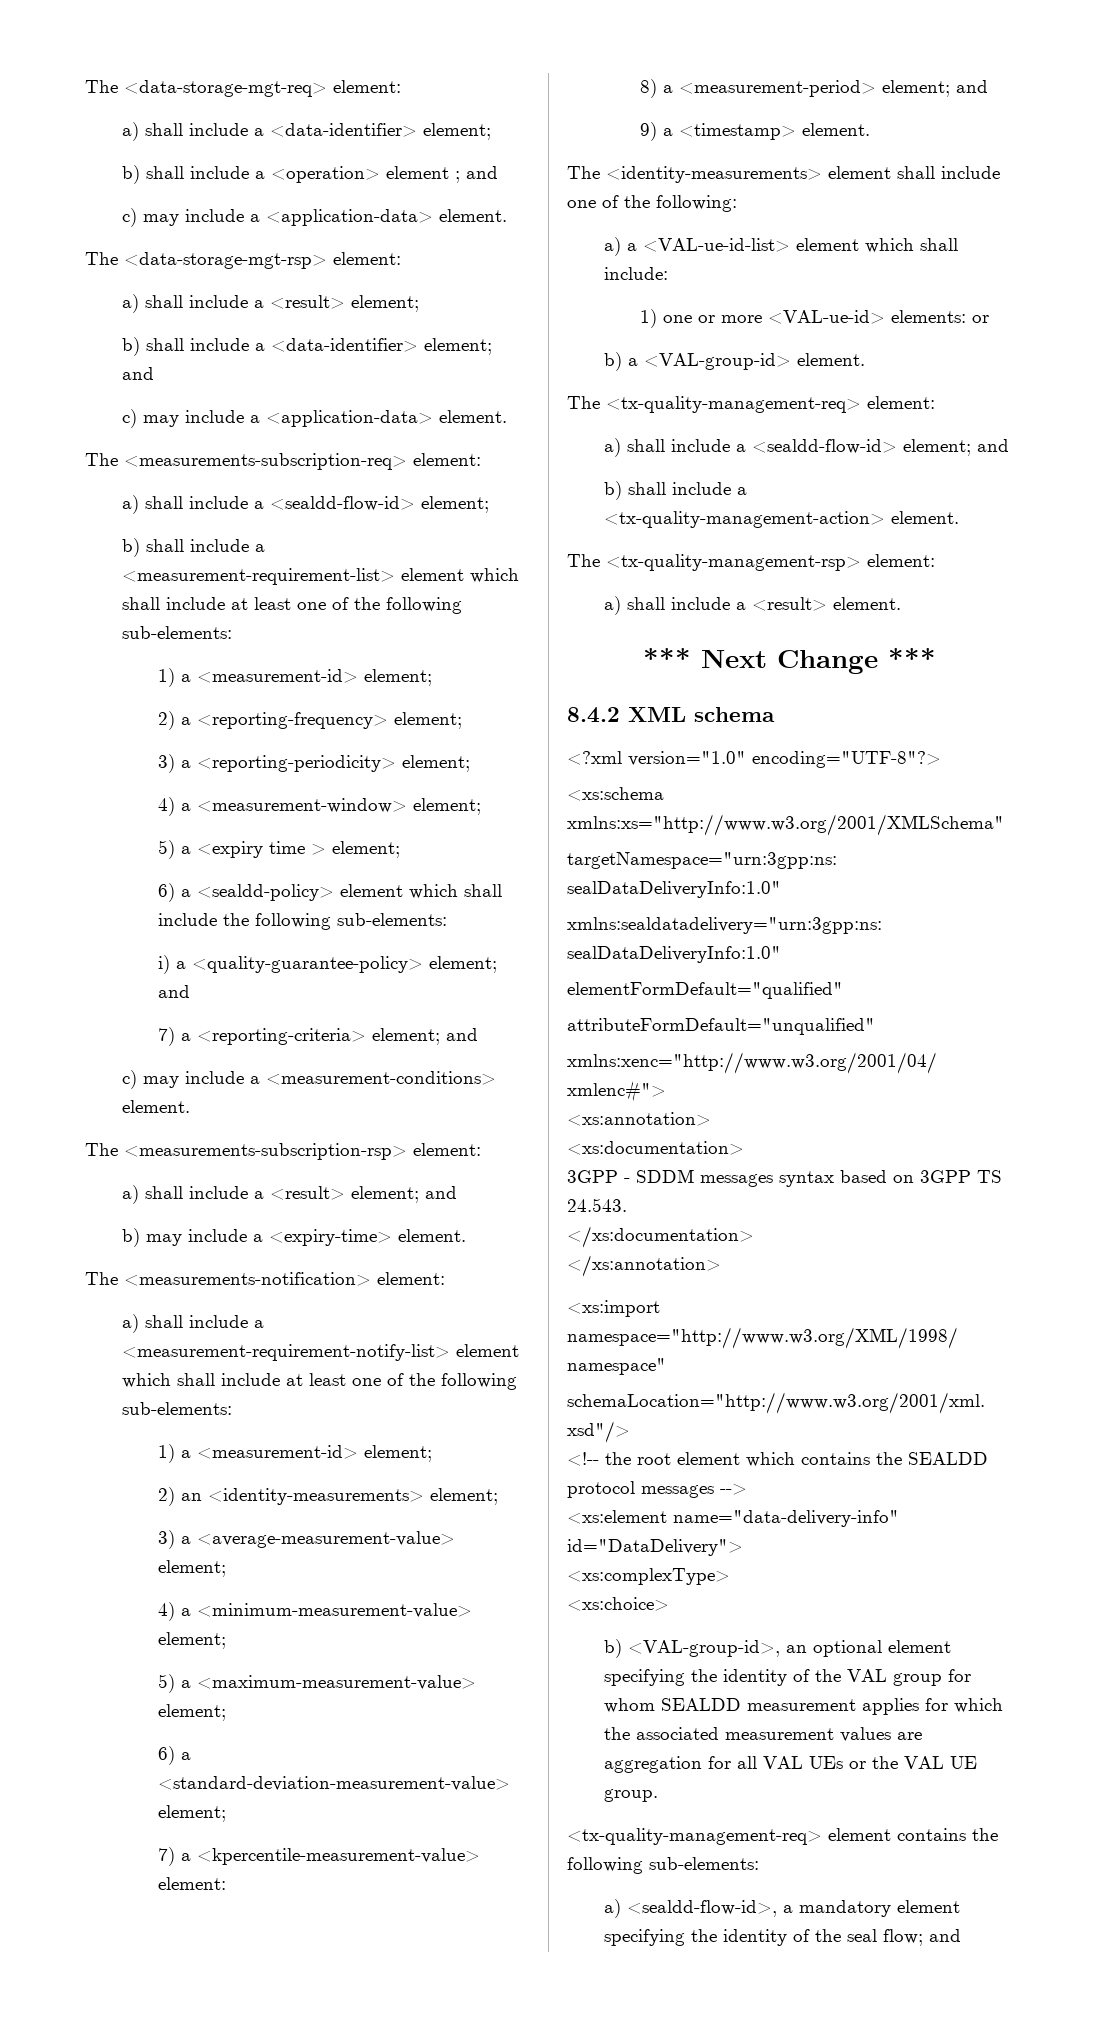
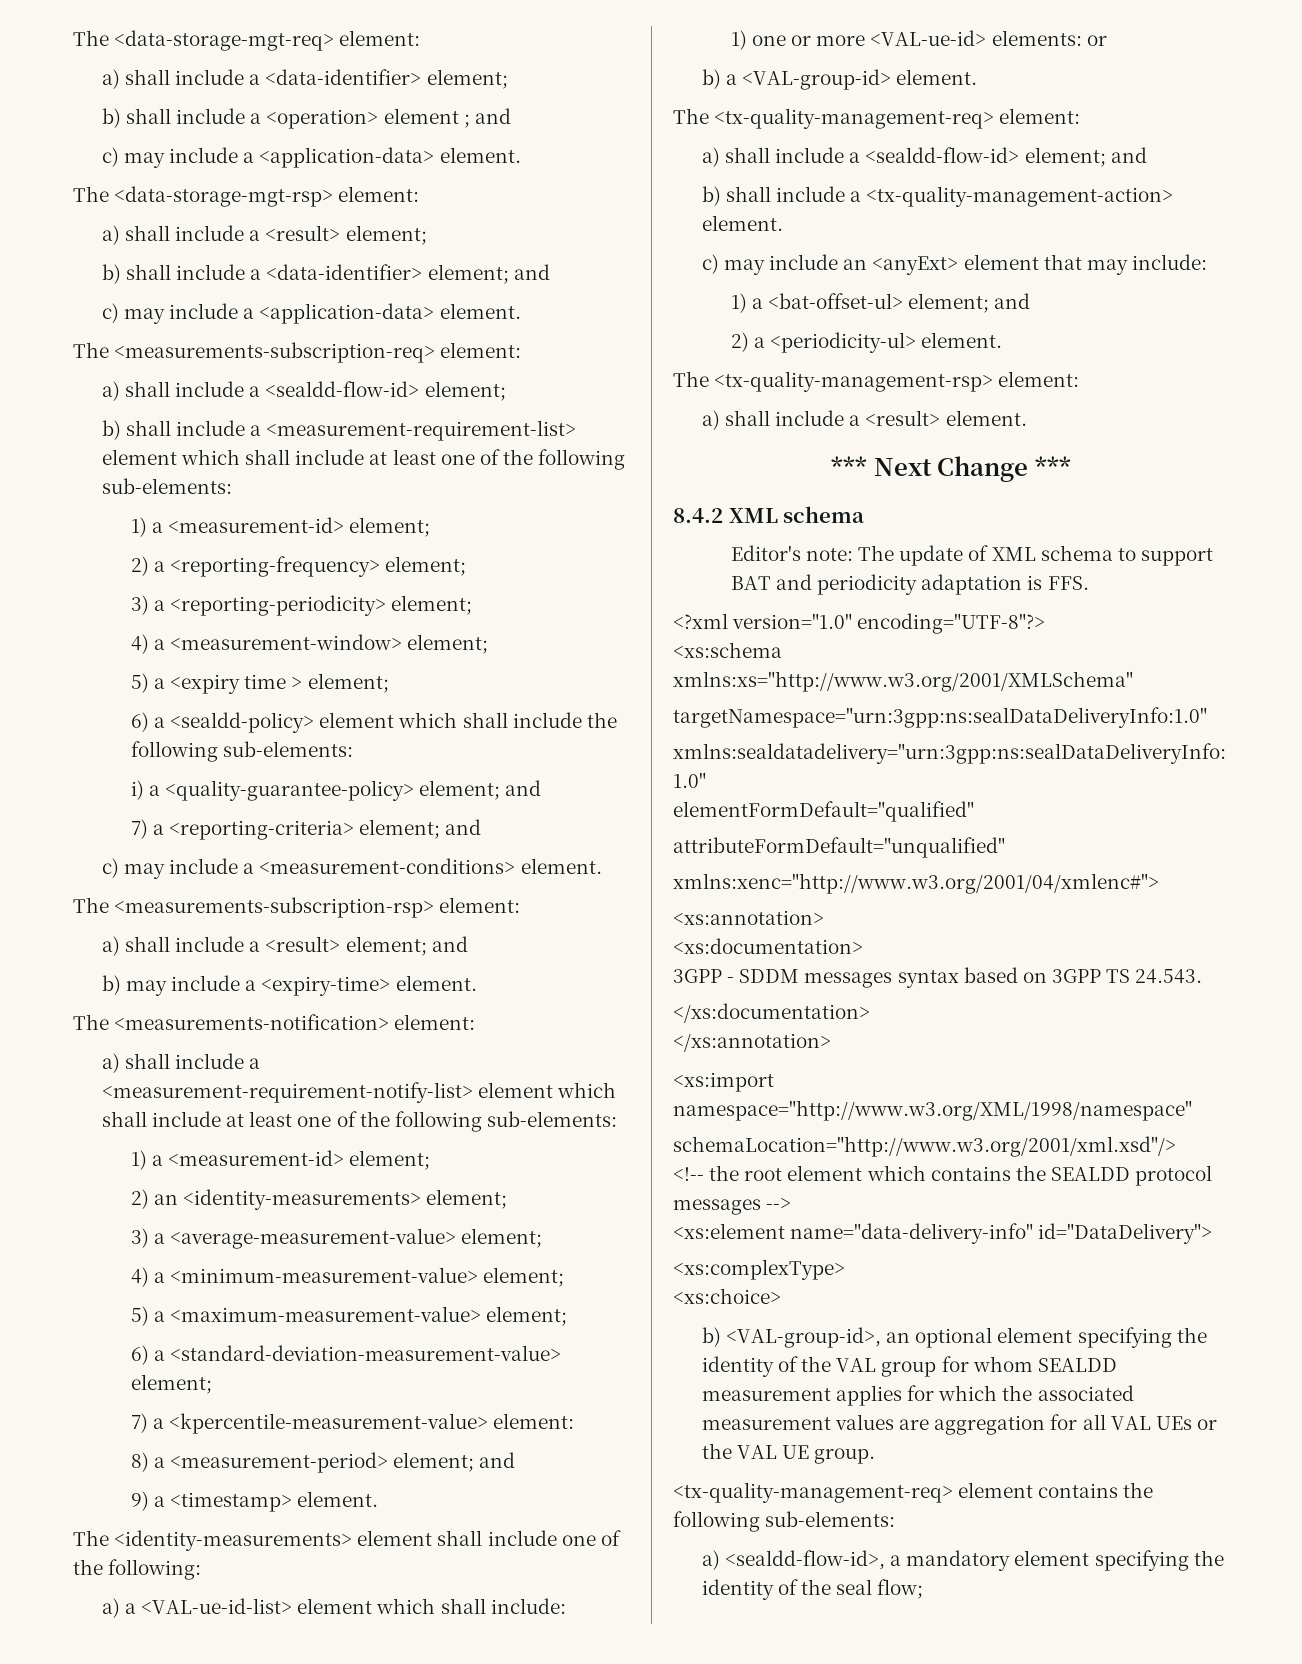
(959, 517) none -> [701,254,1207,275] [730,293,1031,313] [730,332,1003,353] // c) may include an <anyExt> element that may include: // 1) a <bat-offset-ul> element; and // 2) a <periodicity-ul> element.
(775, 714) none -> [730,545,1213,566] [730,574,1089,595] // Editor's note: The update of XML schema to support BAT and periodicity adaptation is FFS.
[928,1929,961,1942] and -> (924, 1589) none

